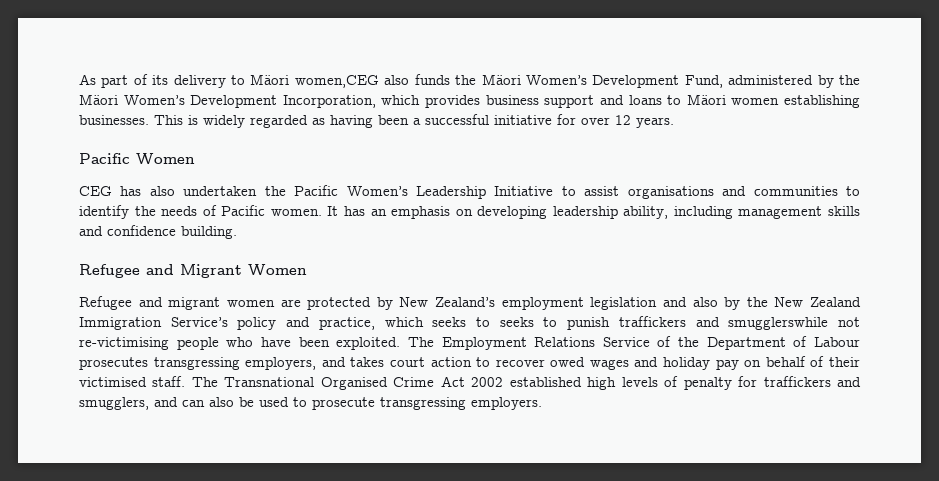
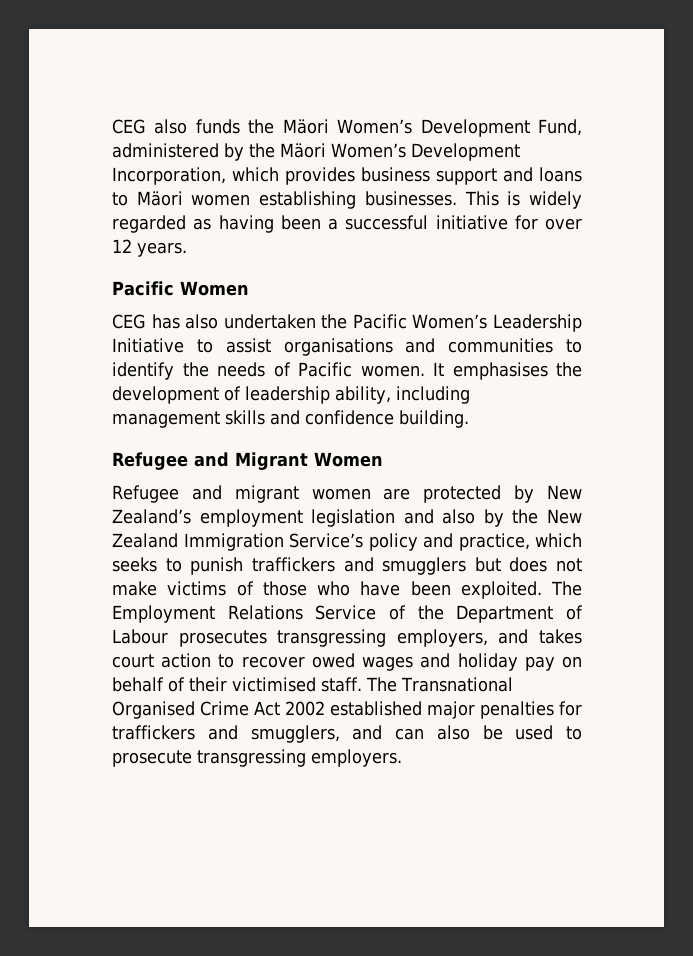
[79,74,379,88] As part of its delivery to Mäori women,CEG -> [112,119,146,134] CEG
[343,206,548,219] has an emphasis on developing -> [452,362,582,380] [112,386,241,404] emphasises the development of
[499,317,558,327] seeks to -> (182, 565) none
[728,317,860,330] [79,337,219,350] smugglerswhile not re-victimising people -> [382,557,582,575] [112,581,307,596] smugglers but does not make victims of those
[587,376,732,390] high levels of penalty -> [427,701,554,719] major penalties

